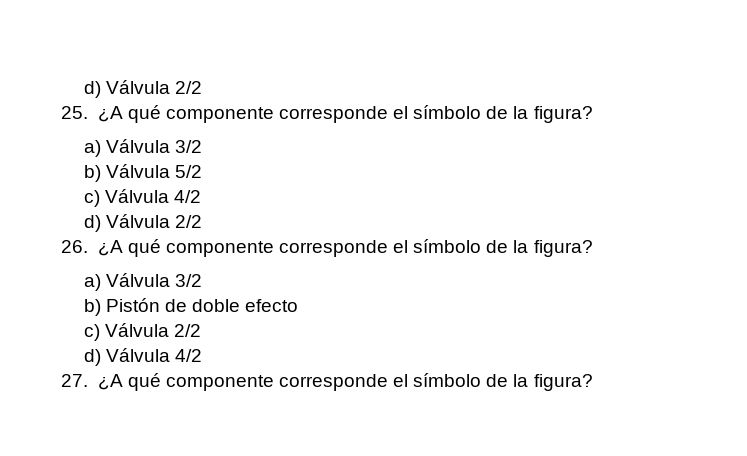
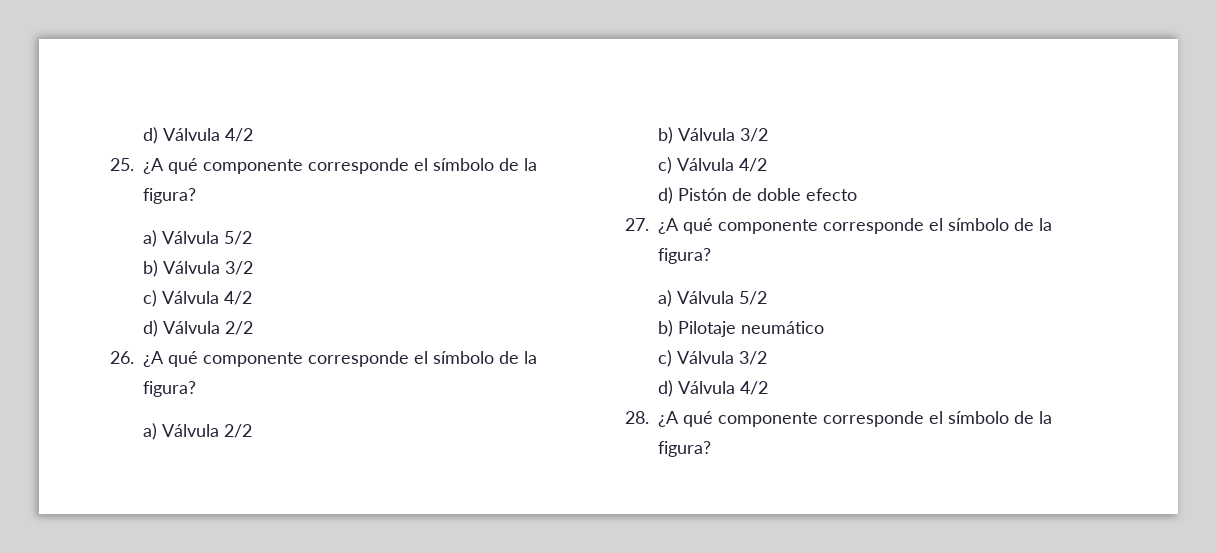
[83,80,202,98] d) Válvula 2/2 -> [143,127,254,144] d) Válvula 4/2
[174,140,202,153] [83,164,202,182] 3/2 // b) Válvula 5/2 -> [224,231,253,245] [143,260,254,277] 5/2 // b) Válvula 3/2
[174,274,202,287] [83,298,299,316] [83,323,201,341] [83,348,202,366] [61,374,88,387] 3/2 // b) Pistón de doble efecto // c) Válvula 2/2 // d) Válvula 4/2 // 27. -> [224,424,253,438] [658,127,769,144] [658,157,768,174] [658,187,858,204] [625,218,1053,234] [658,248,712,264] [658,290,768,307] [658,320,825,337] [658,350,768,367] [658,380,769,397] [625,411,649,424] 2/2 // b) Válvula 3/2 // c) Válvula 4/2 // d) Pistón de doble efecto // 27. ¿A qué componente corresponde el símbolo de la figura? // a) Válvula 5/2 // b) Pilotaje neumático // c) Válvula 3/2 // d) Válvula 4/2 // 28.

